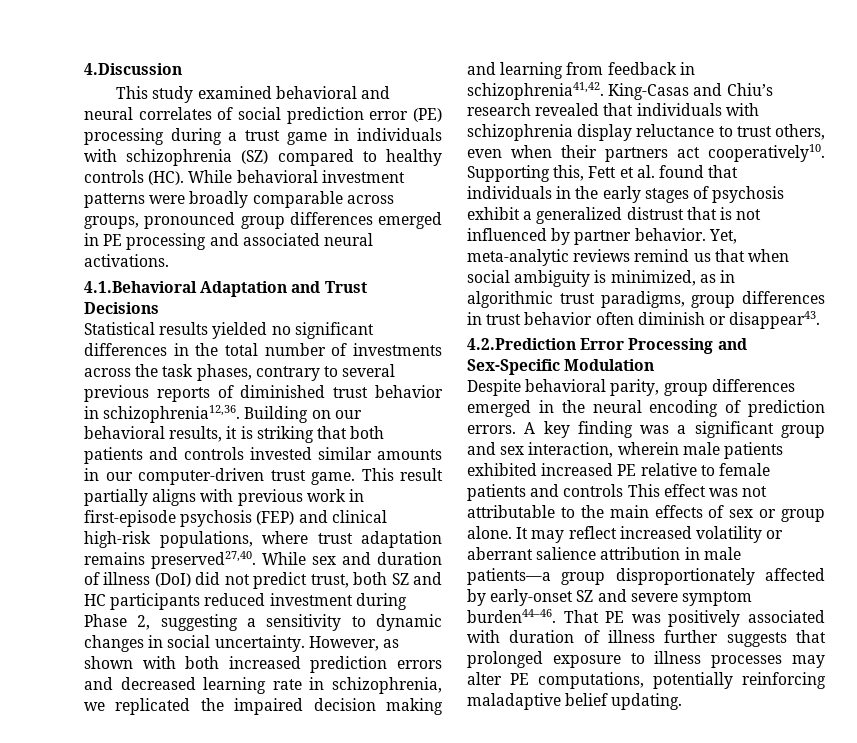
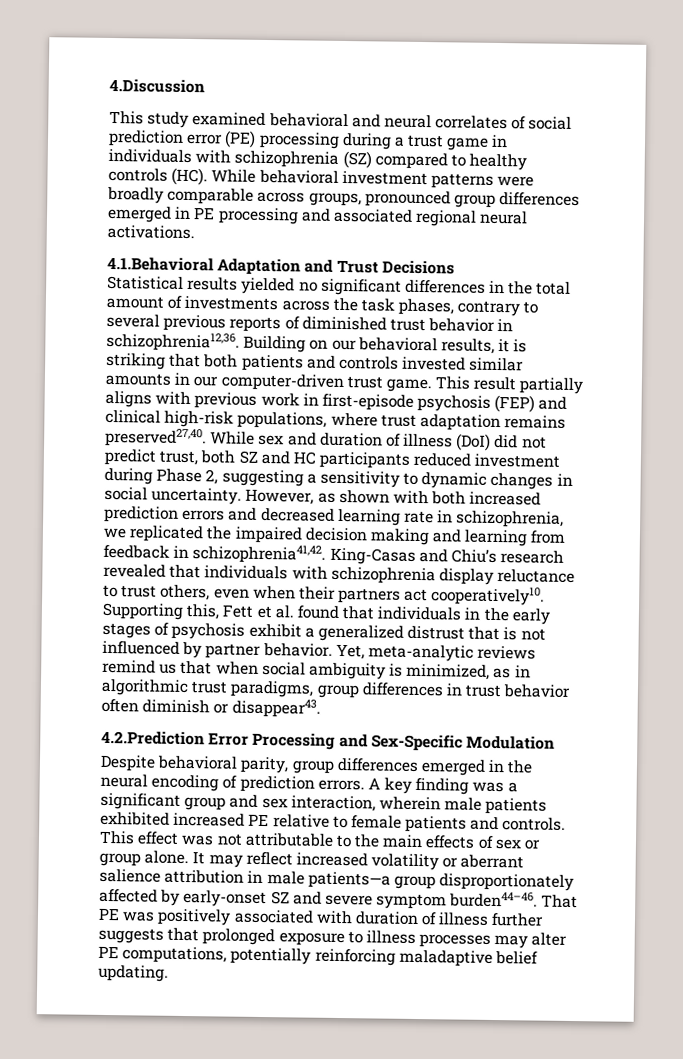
(320, 239) none -> [415,209,478,227] regional
[264,343,326,356] number -> [106,295,164,309] amount
[563,484,624,497] controls -> [502,817,567,831] controls.

